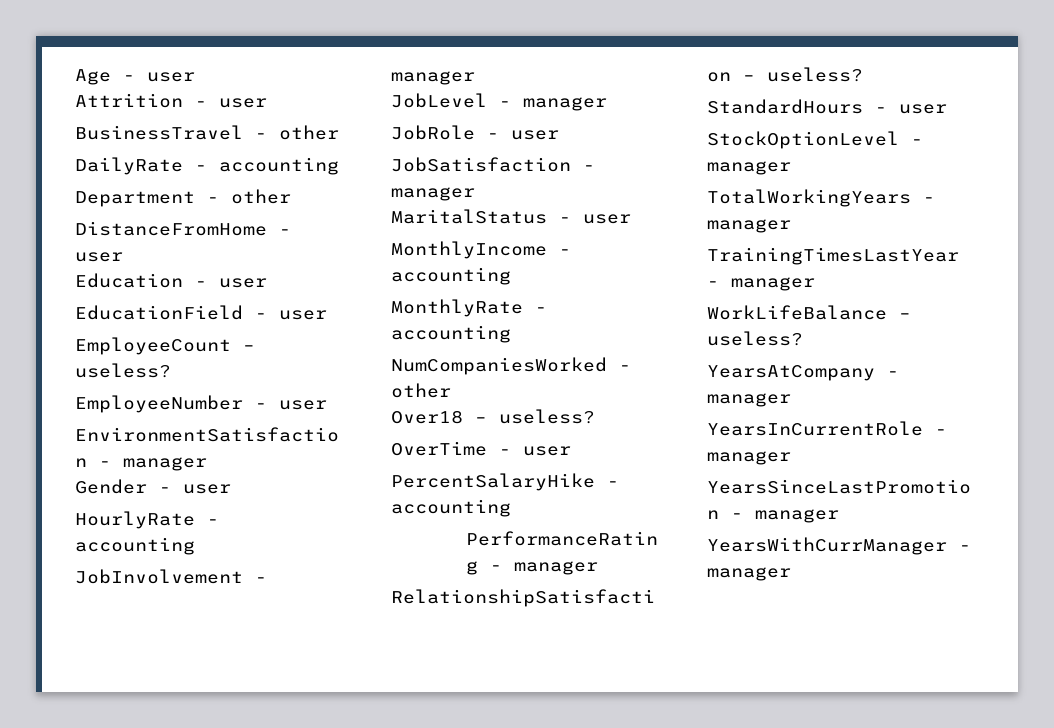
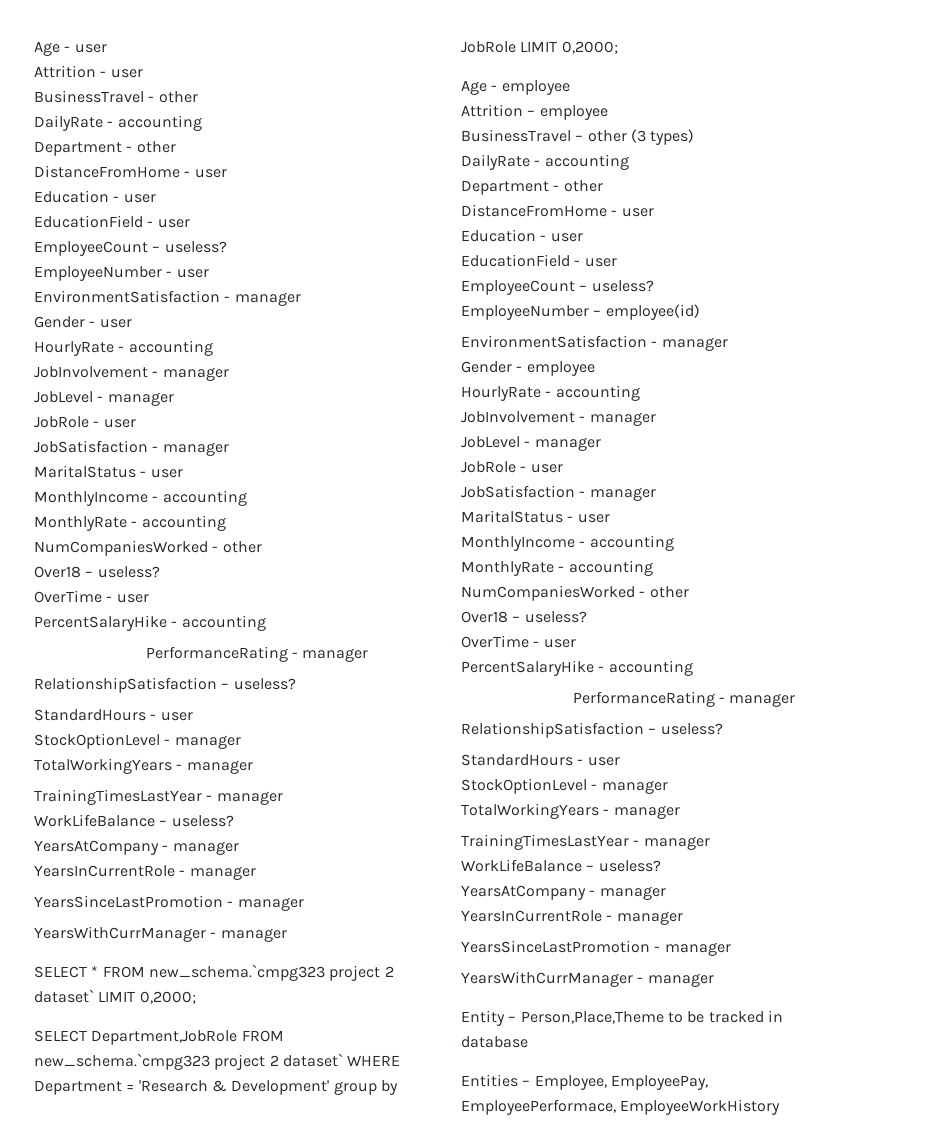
(791, 574) none -> [34,964,394,981] [34,989,196,1004] [34,1030,284,1045] [34,1053,401,1070] [34,1080,398,1095] [461,41,618,54] [461,80,570,95] [461,104,608,120] [461,129,695,145] [461,154,629,170] [461,180,603,195] [461,204,654,217] [461,229,583,242] [461,254,617,267] [461,280,654,295] [461,304,700,320] [461,335,728,351] [461,361,595,376] [461,385,640,401] [461,411,656,426] [461,436,601,451] [461,461,563,473] [461,485,656,501] [461,510,610,523] [461,535,674,551] [461,560,653,576] [461,585,689,601] [461,611,587,623] [461,635,576,648] [461,660,693,676] [572,691,796,707] [461,722,723,738] [461,754,620,766] [461,778,668,794] [461,803,680,819] [461,834,710,850] [461,859,661,872] [461,885,666,900] [461,910,683,925] [461,940,731,956] [461,971,714,987] [461,1010,783,1026] [461,1036,528,1048] [461,1074,708,1090] [461,1099,781,1115] // SELECT * FROM new_schema.`cmpg323 project 2 dataset` LIMIT 0,2000; // SELECT Department,JobRole FROM new_schema.`cmpg323 project 2 dataset` WHERE Department = 'Research & Development' group by JobRole LIMIT 0,2000; // Age - employee // Attrition – employee // BusinessTravel – other (3 types) // DailyRate - accounting // Department - other // DistanceFromHome - user // Education - user // EducationField - user // EmployeeCount – useless? // EmployeeNumber – employee(id) // EnvironmentSatisfaction - manager // Gender - employee // HourlyRate - accounting // JobInvolvement - manager // JobLevel - manager // JobRole - user // JobSatisfaction - manager // MaritalStatus - user // MonthlyIncome - accounting // MonthlyRate - accounting // NumCompaniesWorked - other // Over18 – useless? // OverTime - user // PercentSalaryHike - accounting // PerformanceRating - manager // RelationshipSatisfaction – useless? // StandardHours - user // StockOptionLevel - manager // TotalWorkingYears - manager // TrainingTimesLastYear - manager // WorkLifeBalance – useless? // YearsAtCompany - manager // YearsInCurrentRole - manager // YearsSinceLastPromotion - manager // YearsWithCurrManager - manager // Entity – Person,Place,Theme to be tracked in database // Entities – Employee, EmployeePay, EmployeePerformace, EmployeeWorkHistory

